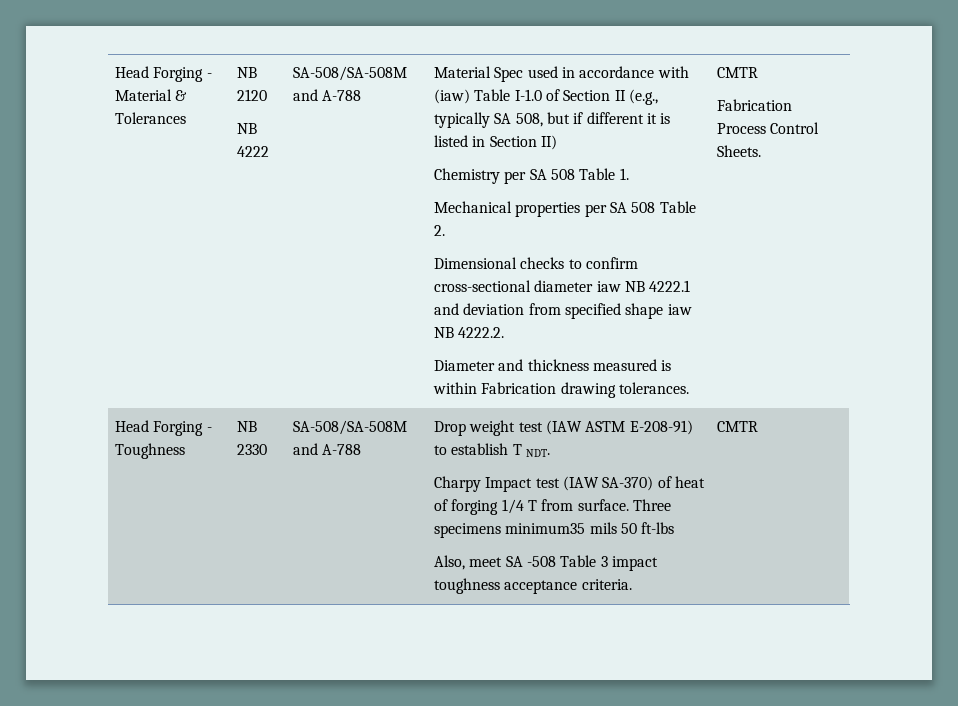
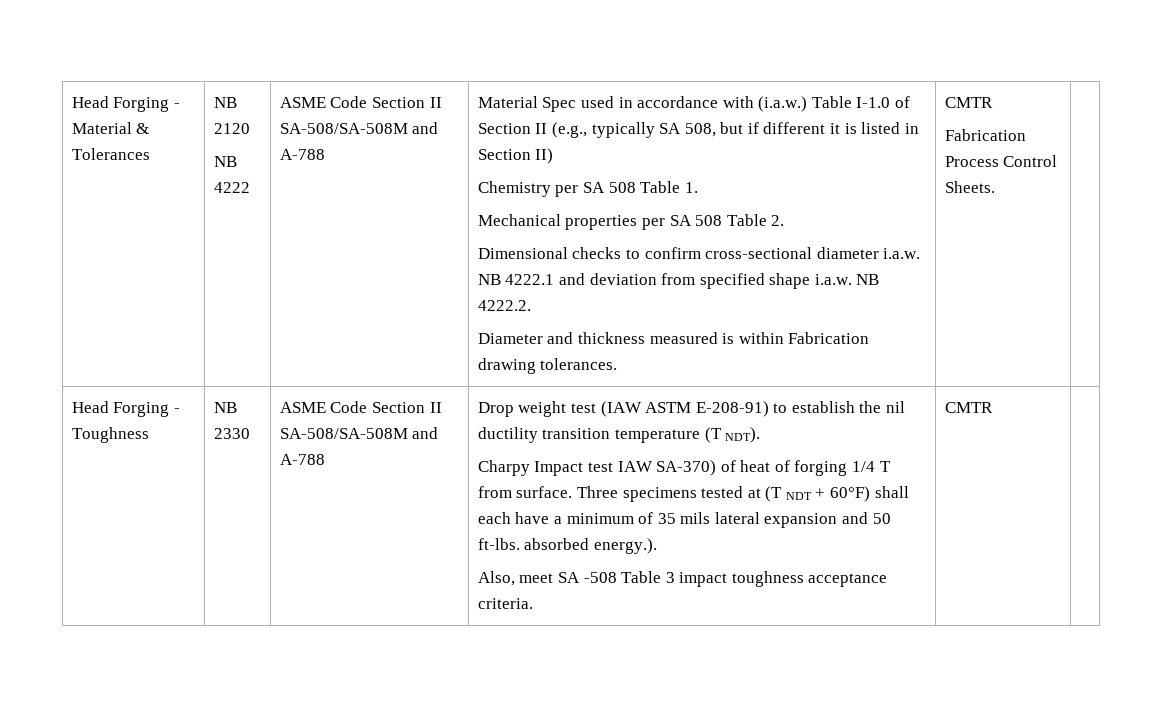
(270, 151) none -> [279,96,442,108] ASME Code Section II
[434,89,471,104] (iaw) -> [758,96,808,112] (i.a.w.)
[596,281,621,292] iaw -> [883,248,921,259] i.a.w.
[667,304,692,315] iaw -> [814,274,852,285] i.a.w.
(268, 449) none -> [279,401,442,413] ASME Code Section II
[512,444,550,457] T NDT. -> [859,401,906,413] [477,427,761,443] the nil ductility transition temperature (T NDT).
[562,476,599,491] (IAW -> [617,461,653,472] IAW
[505,522,675,534] minimum35 mils 50 ft-lbs -> [701,486,909,502] [477,512,891,528] [477,538,657,554] tested at (T NDT + 60°F) shall each have a minimum of 35 mils lateral expansion and 50 ft-lbs. absorbed energy.).

